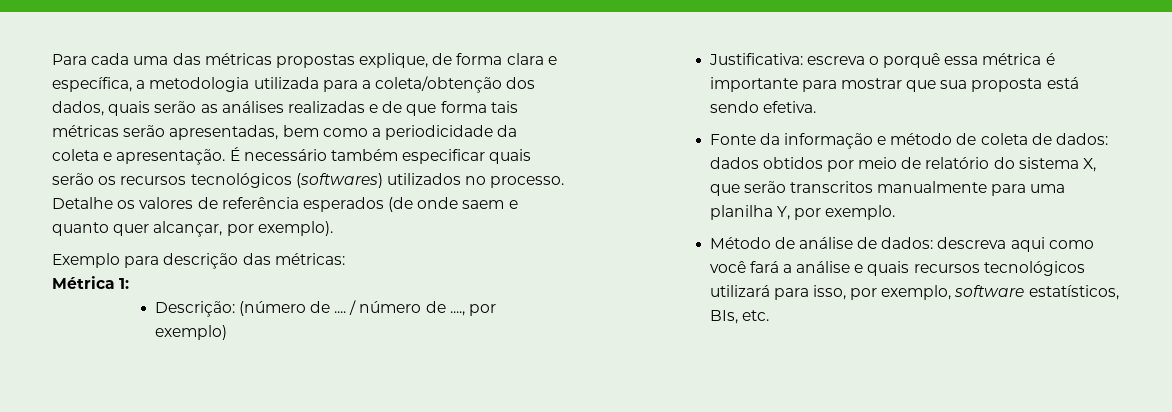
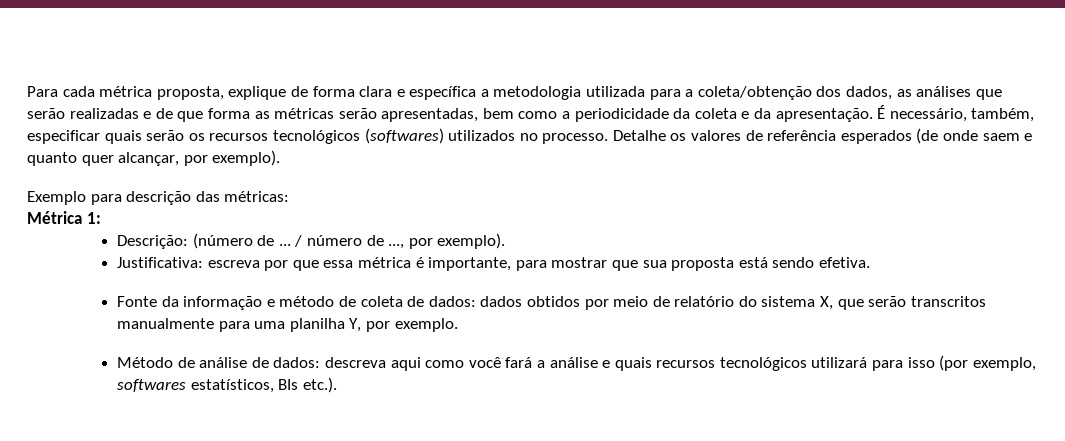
[133,53,429,68] uma das métricas propostas explique, -> [99,86,287,100] métrica proposta, explique
[52,77,132,92] específica, -> [409,86,477,100] específica
[108,101,284,116] quais serão as análises -> [896,86,1002,100] [27,108,65,119] as análises que serão
[490,101,518,113] tais -> [254,111,270,119] as
(113, 156) none -> [754,108,772,119] da
[243,149,398,161] necessário também -> [889,108,1035,122] necessário, também,
[334,311,347,313] .... -> [278,244,291,246] ...
[449,304,497,316] [154,325,227,340] ...., por exemplo) -> [388,233,506,249] ..., por exemplo).
[868,53,941,68] o porquê -> [264,260,319,271] por que
[709,77,798,92] importante -> [428,257,512,271] importante,
[812,285,1119,300] [709,310,769,324] isso, por exemplo, software estatísticos, BIs, etc. -> [907,355,1036,371] [117,377,337,393] isso (por exemplo, softwares estatísticos, BIs etc.).

